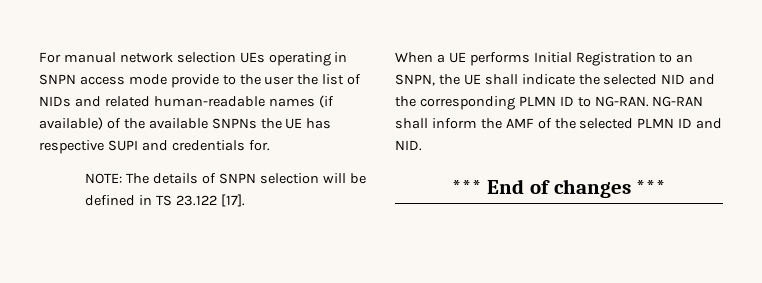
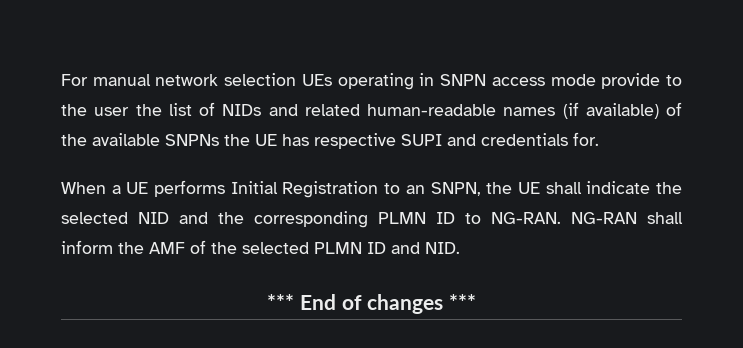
[85,173,366,184] [85,194,245,207] // NOTE: The details of SNPN selection will be defined in TS 23.122 [17]. -> (599, 139) none

